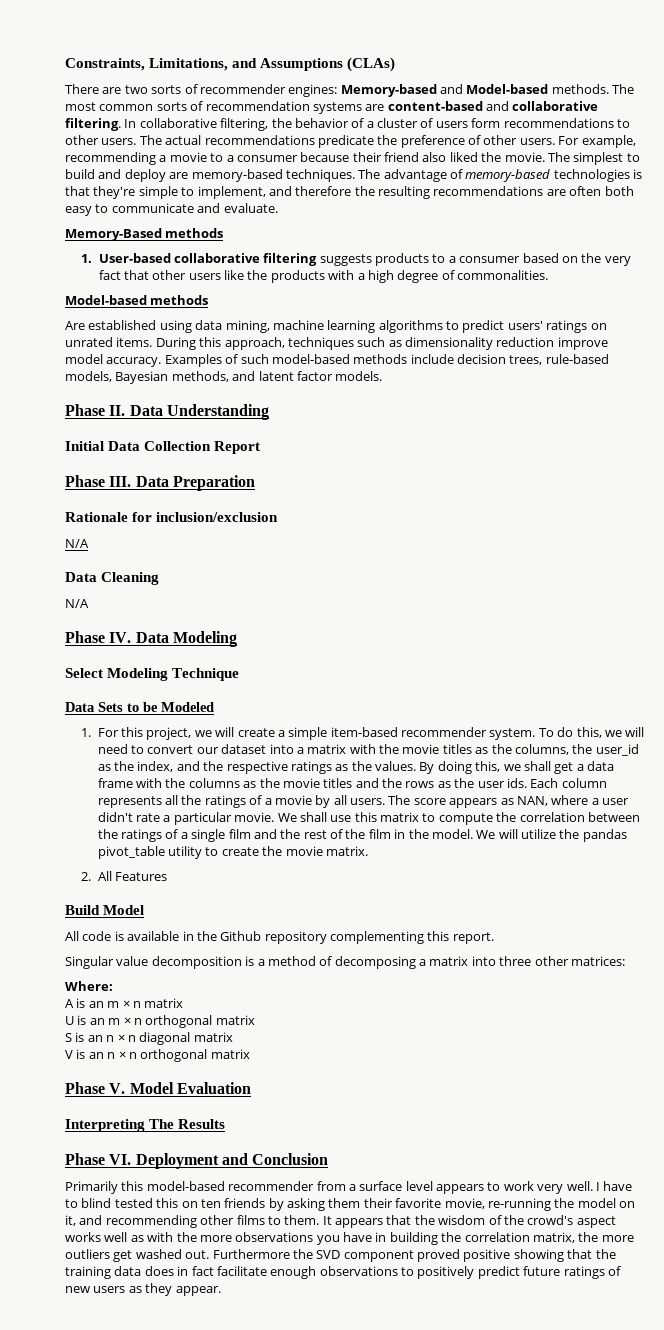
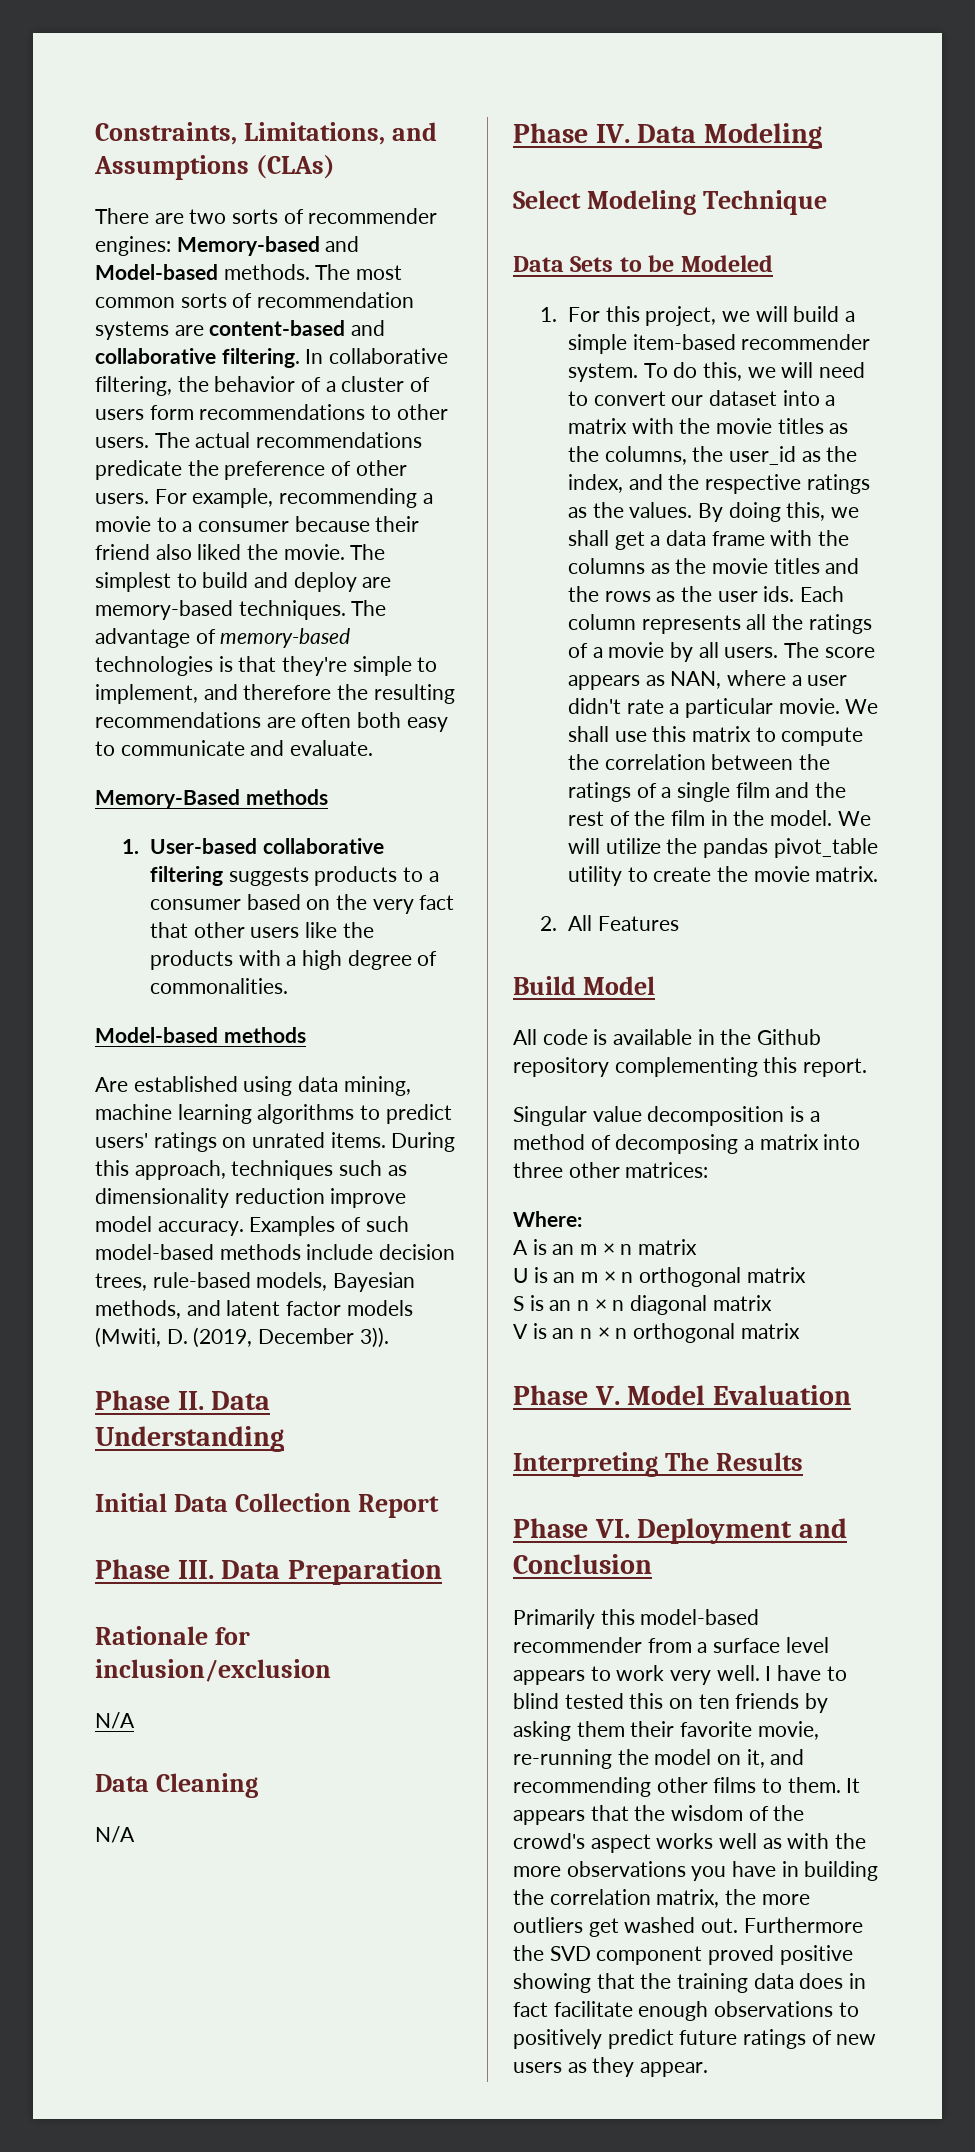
[335,371,383,381] models. -> [346,1300,413,1316] [95,1327,389,1348] models (Mwiti, D. (2019, December 3)).
[237,728,275,737] create -> [793,306,840,322] build

